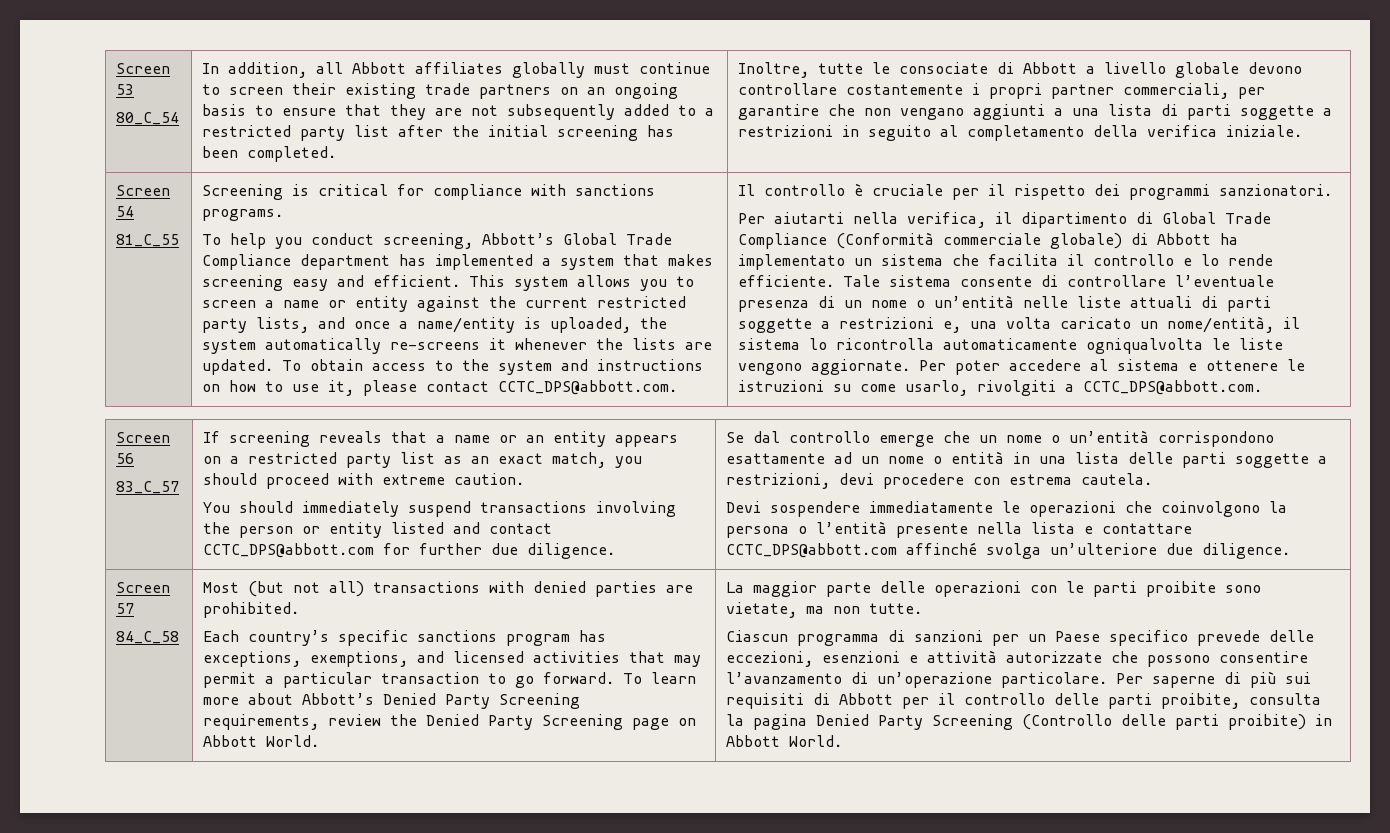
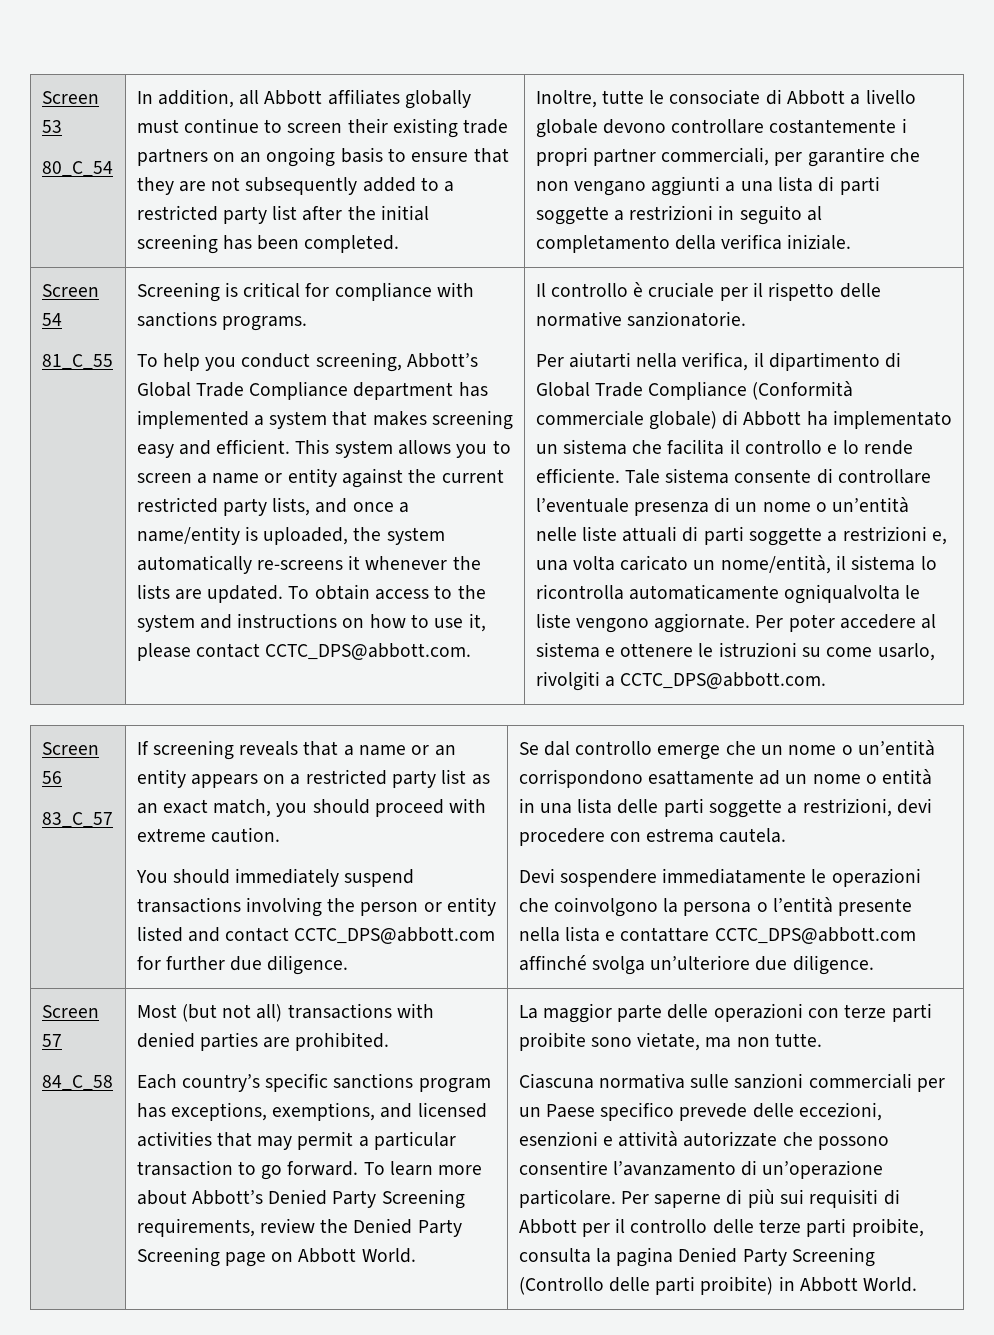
[1094,184,1333,200] dei programmi sanzionatori. -> [839,283,881,298] [535,311,746,327] delle normative sanzionatorie.
[1066,581,1085,593] le -> [844,1004,887,1018] terze
[726,630,984,646] Ciascun programma di sanzioni -> [518,1073,912,1089] Ciascuna normativa sulle sanzioni commerciali
(1100, 699) none -> [758,1219,801,1233] terze

